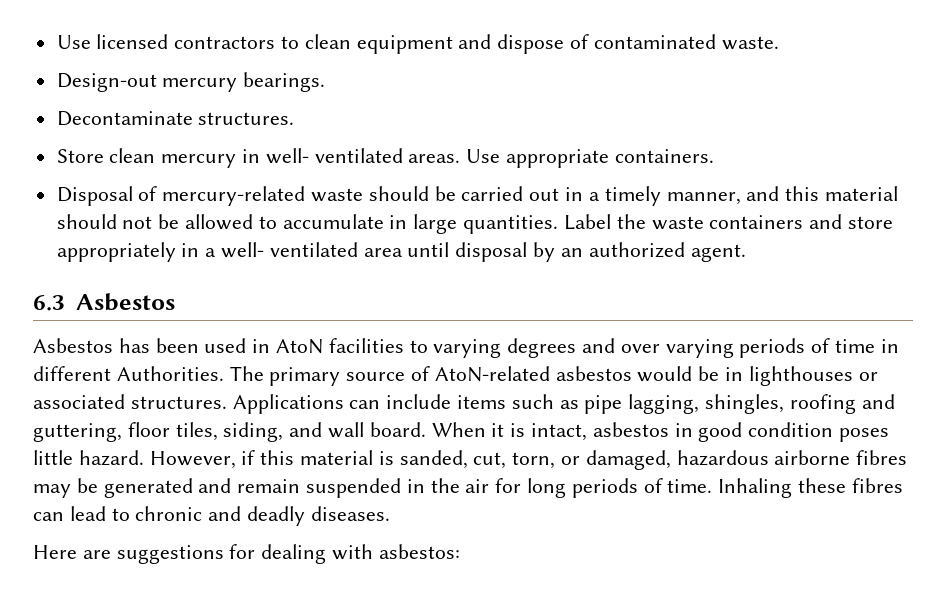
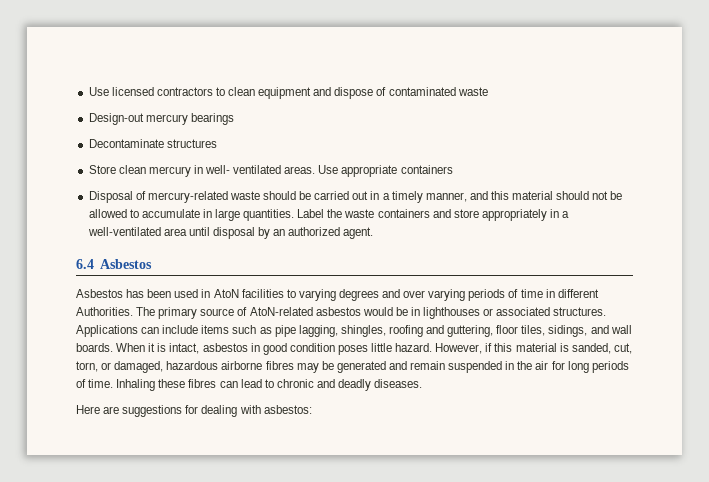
[721,36,779,50] waste. -> [457,87,488,96] waste
[243,72,326,92] bearings. -> [190,113,234,125] bearings
[198,112,295,125] structures. -> [166,139,217,148] structures
[614,149,714,163] containers. -> [400,165,453,174] containers
[221,242,358,258] well- ventilated -> [87,227,161,236] well-ventilated
[33,295,65,311] 6.3 -> [76,259,94,269] 6.4
[223,422,284,442] siding, -> [548,325,588,337] sidings,
[369,422,426,437] board. -> [76,343,113,352] boards.

